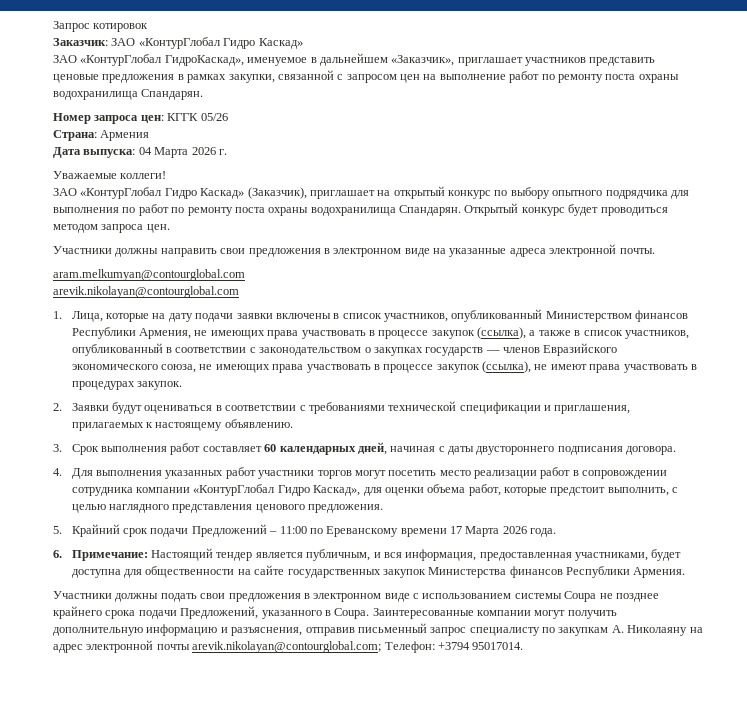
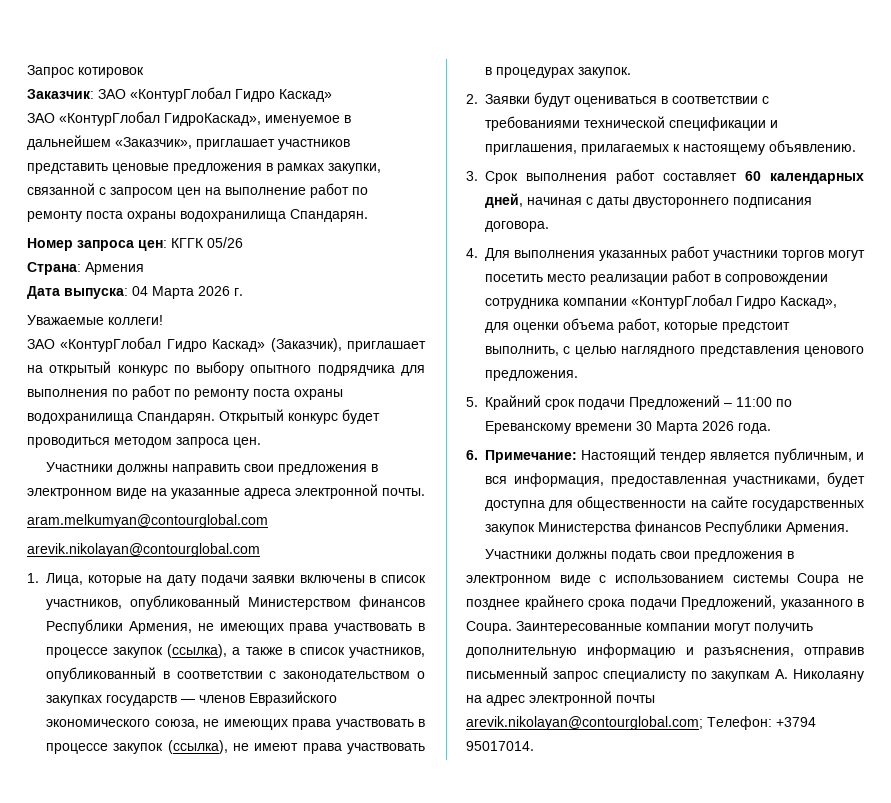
[450,526,463,534] 17 -> [636,421,652,431] 30

